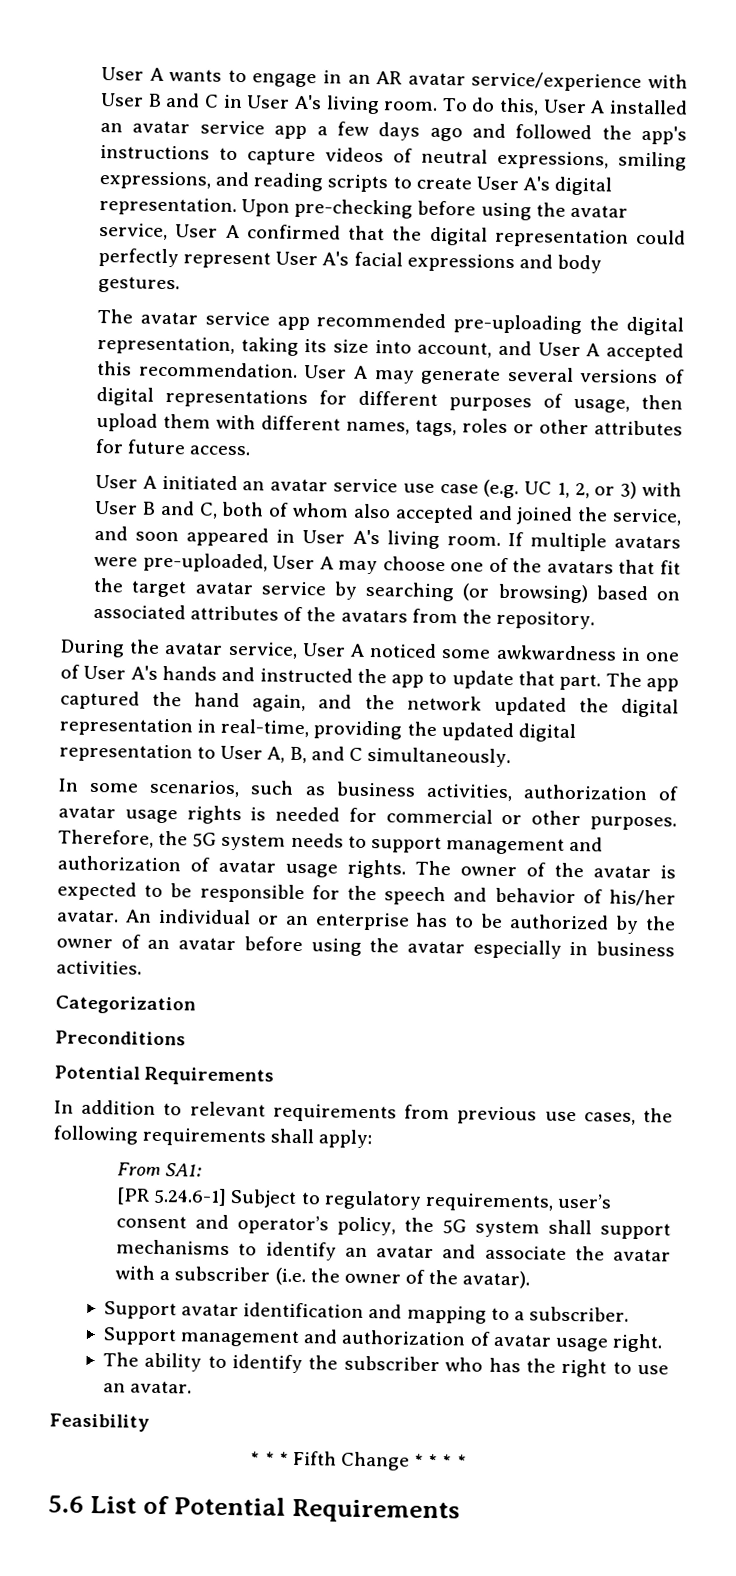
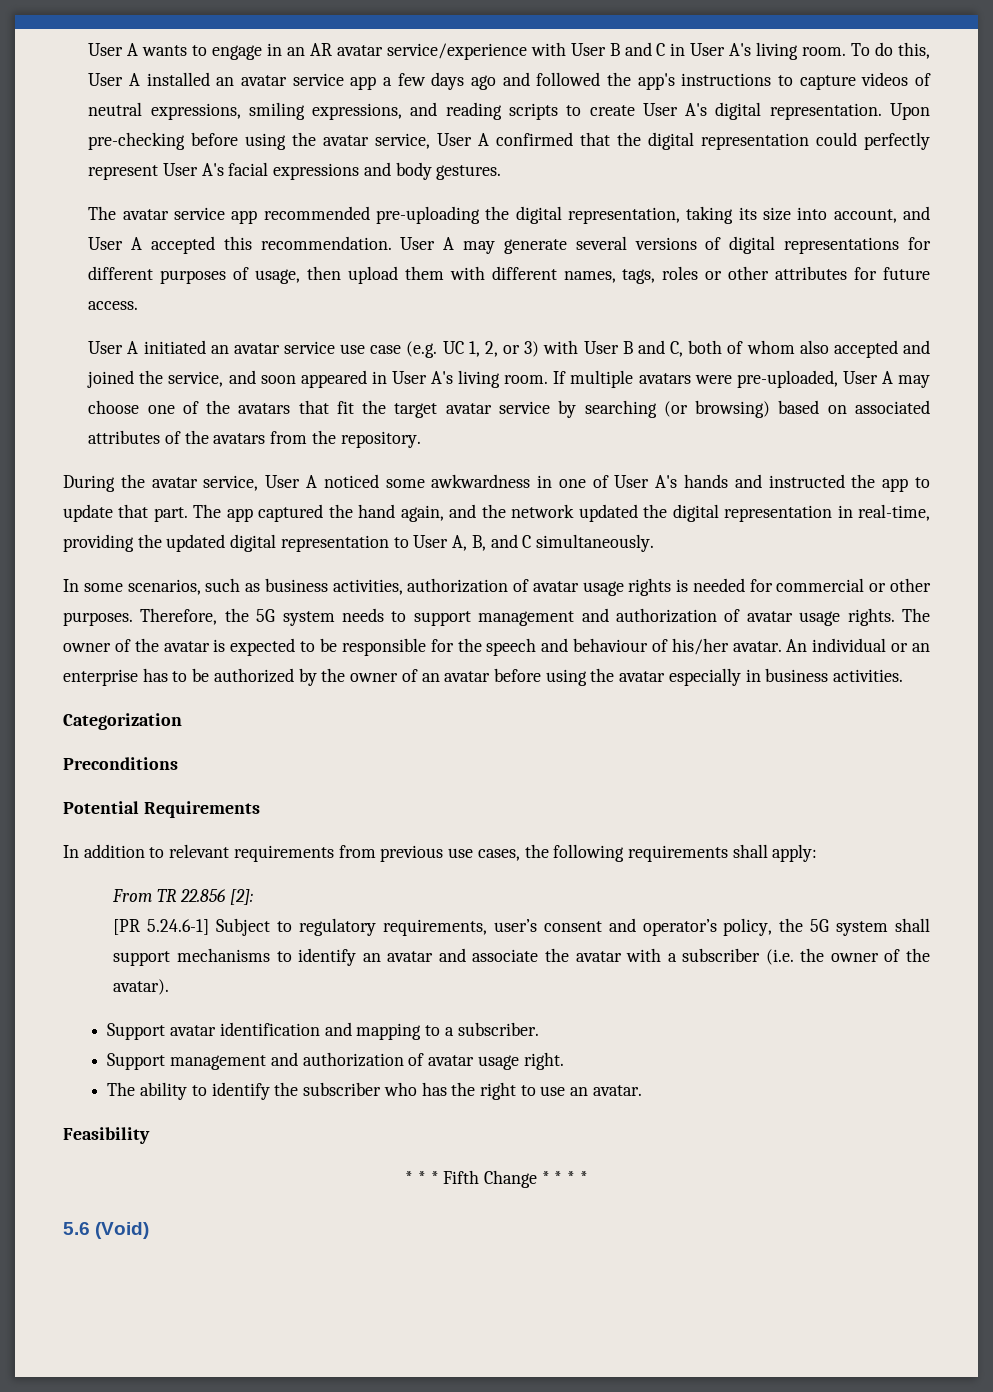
[494,887,576,904] behavior -> [573,638,649,652] behaviour
[165,1163,203,1177] SA1: -> [157,889,253,905] TR 22.856 [2]:
[89,1495,460,1524] List of Potential Requirements -> [95,1222,150,1239] (Void)

